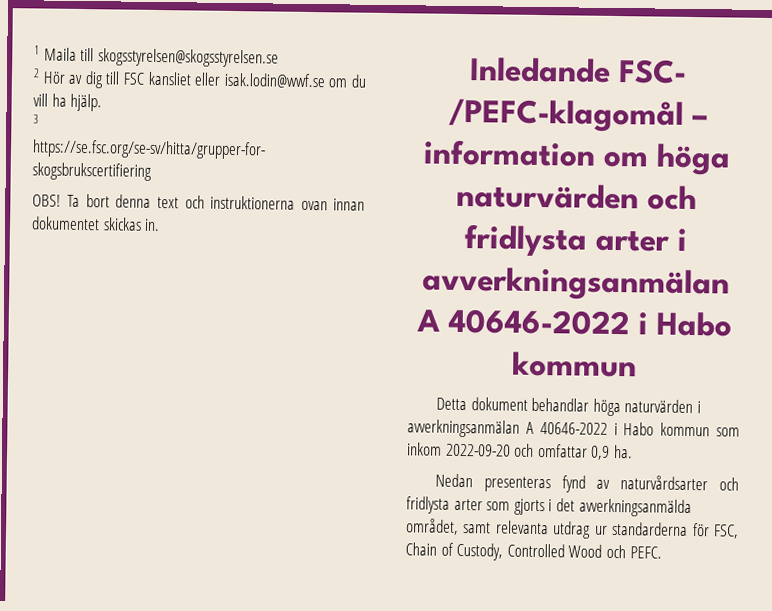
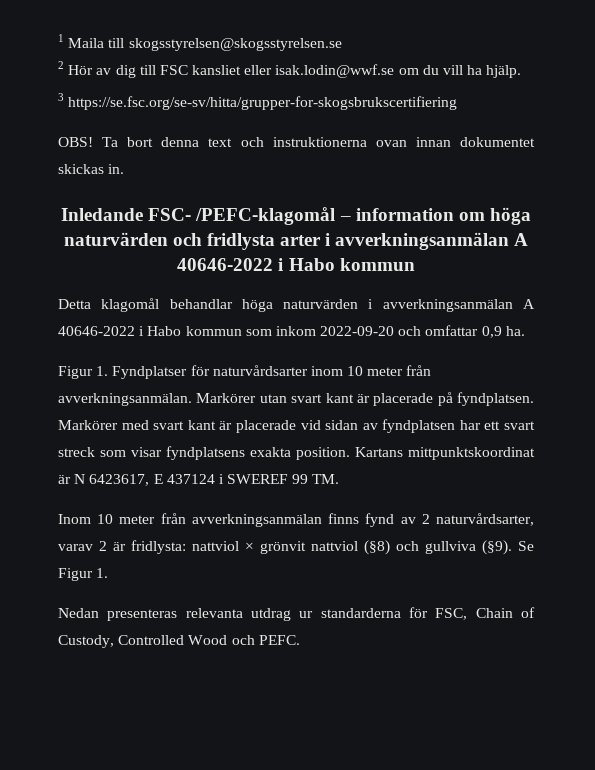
[470,397,528,411] dokument -> [101,298,160,312] klagomål
[435,473,739,493] [406,496,692,518] [406,518,492,535] Nedan presenteras fynd av naturvårdsarter och fridlysta arter som gjorts i det avverkningsanmälda området, samt -> [58,365,432,379] [58,392,534,406] [58,419,535,433] [58,446,535,460] [58,474,340,486] [58,513,534,527] [58,540,534,555] [58,568,109,581] [58,608,178,621] Figur 1. Fyndplatser för naturvårdsarter inom 10 meter från avverkningsanmälan. Markörer utan svart kant är placerade på fyndplatsen. Markörer med svart kant är placerade vid sidan av fyndplatsen har ett svart streck som visar fyndplatsens exakta position. Kartans mittpunktskoordinat är N 6423617, E 437124 i SWEREF 99 TM. // Inom 10 meter från avverkningsanmälan finns fynd av 2 naturvårdsarter, varav 2 är fridlysta: nattviol × grönvit nattviol (§8) och gullviva (§9). Se Figur 1. // Nedan presenteras

